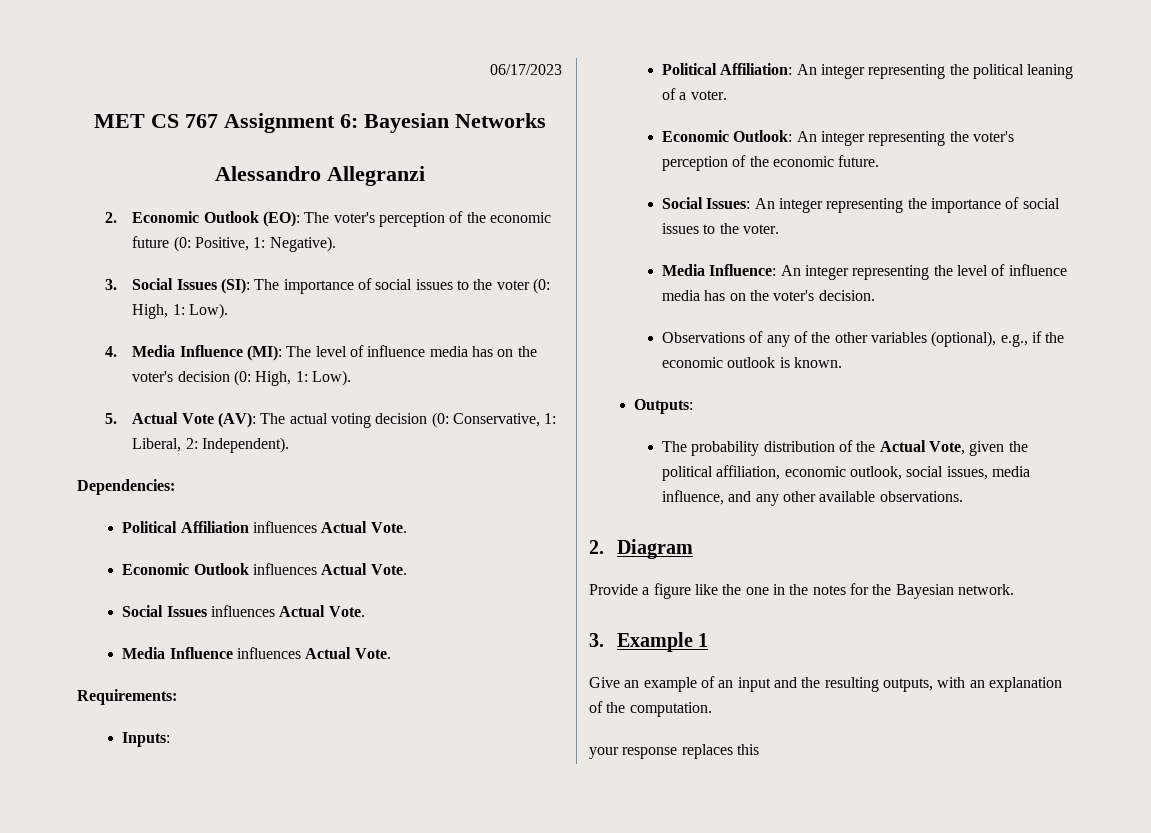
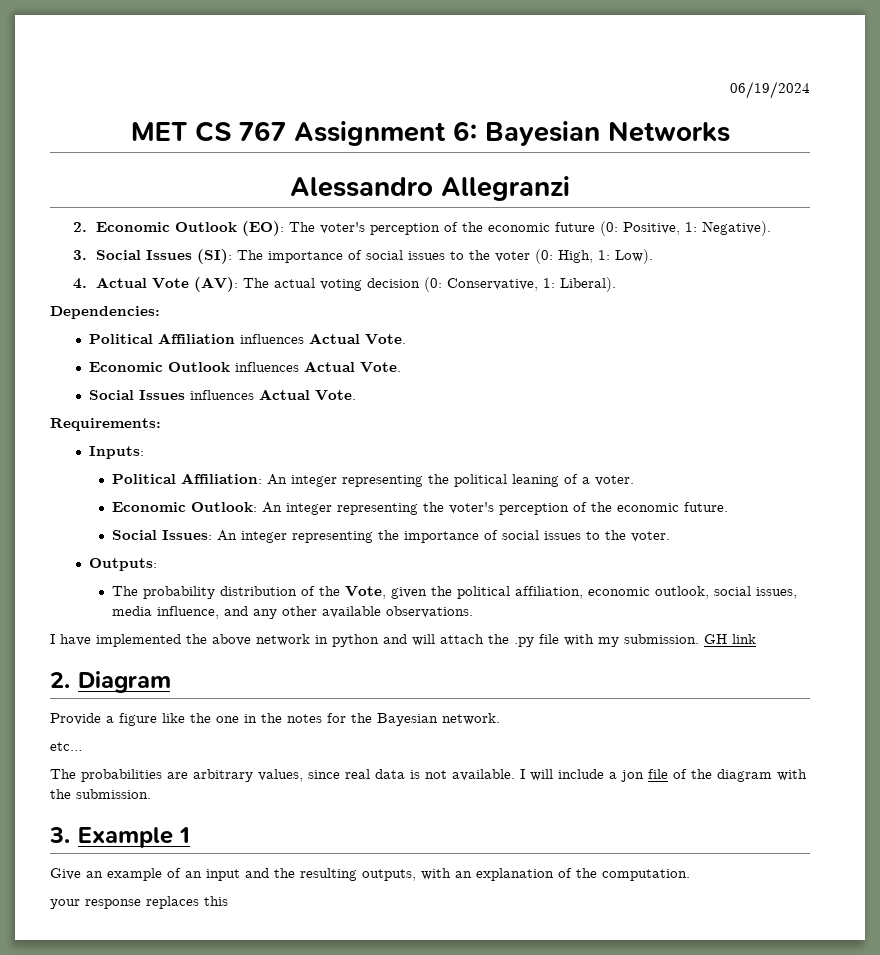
[490,64,562,75] 06/17/2023 -> [730,81,810,99] 06/19/2024
[132,345,537,361] [132,370,351,386] [104,413,117,424] Media Influence (MI): The level of influence media has on the voter's decision (0: High, 1: Low). // 5. -> (87, 283) none
[132,437,290,453] Liberal, 2: Independent). -> [559,277,616,292] Liberal).
[122,647,391,659] // Media Influence influences Actual Vote. -> (357, 395) none
[661,264,1067,280] [661,290,875,301] [661,331,1065,347] [661,357,842,368] // Media Influence: An integer representing the level of influence media has on the voter's decision. // Observations of any of the other variables (optional), e.g., if the economic outlook is known. -> (671, 536) none
[879,440,926,452] Actual -> (341, 591) none
(963, 496) none -> [50,634,756,647] // I have implemented the above network in python and will attach the .py file with my submission. GH link
(1014, 589) none -> [50,742,83,751] [50,769,807,782] [50,789,151,799] // etc… // The probabilities are arbitrary values, since real data is not available. I will include a jon file of the diagram with the submission.

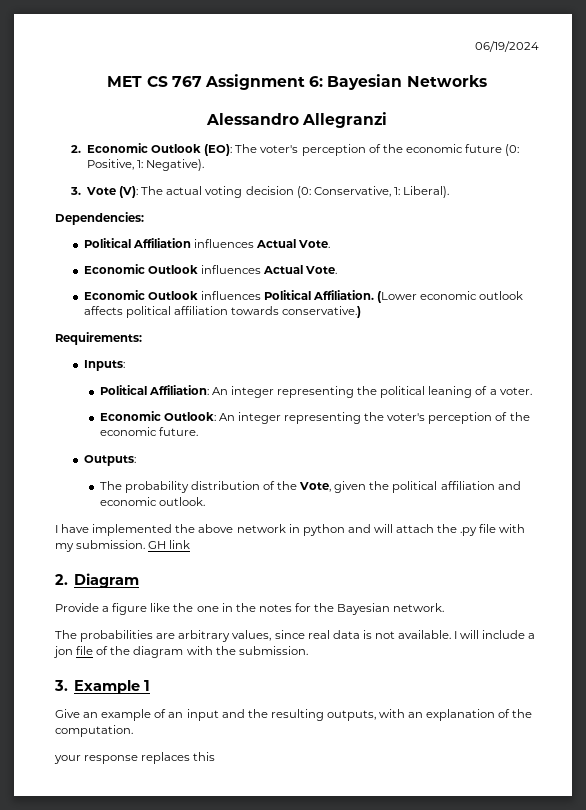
[95,249,653,264] [72,277,238,292] Social Issues (SI): The importance of social issues to the voter (0: High, 1: Low). // 4. Actual Vote (AV): -> [85,186,139,198] Vote (V):
[89,389,357,401] Social Issues influences Actual Vote. -> [83,290,524,303] [83,306,362,318] Economic Outlook influences Political Affiliation. (Lower economic outlook affects political affiliation towards conservative.)
[112,530,671,543] // Social Issues: An integer representing the importance of social issues to the voter. -> (198, 431) none
[515,586,798,599] [112,606,474,619] affiliation, economic outlook, social issues, media influence, and any other available observations. -> [440,481,521,490] [99,497,205,506] affiliation and economic outlook.
[50,742,83,751] // etc… -> (445, 607) none

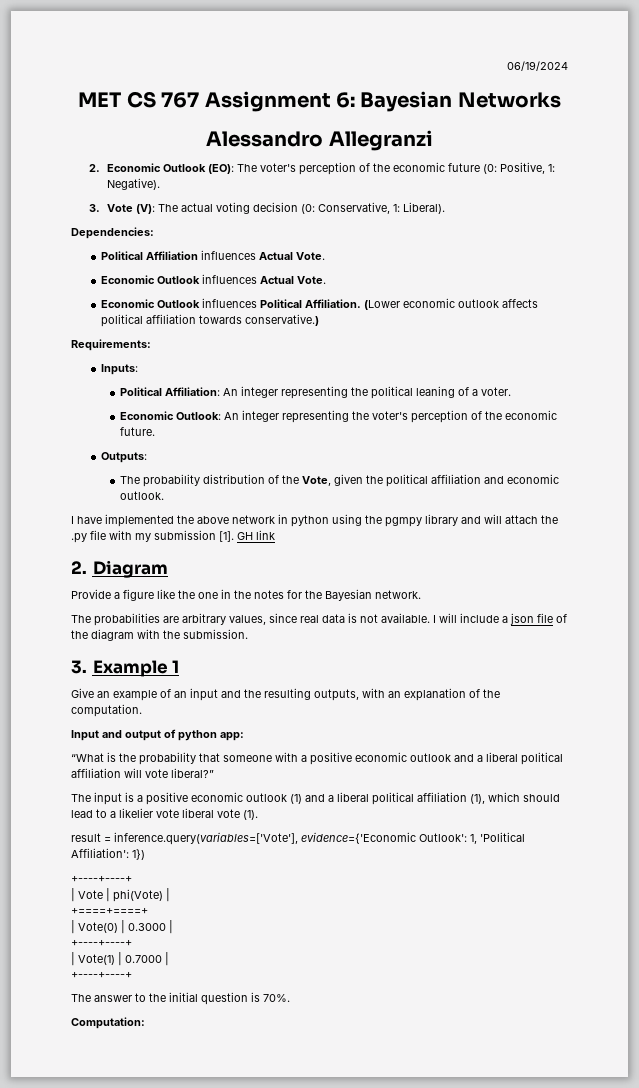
(345, 530) none -> [332,514,458,527] using the pgmpy library
[76,540,146,549] submission. -> [154,530,234,542] submission [1].
[53,646,73,658] jon -> [510,613,534,625] json
[54,752,216,764] your response replaces this -> [71,729,244,741] [71,752,563,765] [71,768,214,778] [71,792,560,805] [71,808,258,820] [71,832,525,845] [71,848,145,860] [71,875,132,882] [71,888,170,902] [71,907,148,914] [71,920,173,934] [71,939,132,946] [71,952,169,966] [71,971,132,978] [71,992,290,1005] [71,1017,145,1029] Input and output of python app: // “What is the probability that someone with a positive economic outlook and a liberal political affiliation will vote liberal?” // The input is a positive economic outlook (1) and a liberal political affiliation (1), which should lead to a likelier vote liberal vote (1). // result = inference.query(variables=['Vote'], evidence={'Economic Outlook': 1, 'Political Affiliation': 1}) // +----+----+ // | Vote | phi(Vote) | // +====+====+ // | Vote(0) | 0.3000 | // +----+----+ // | Vote(1) | 0.7000 | // +----+----+ // The answer to the initial question is 70%. // Computation:

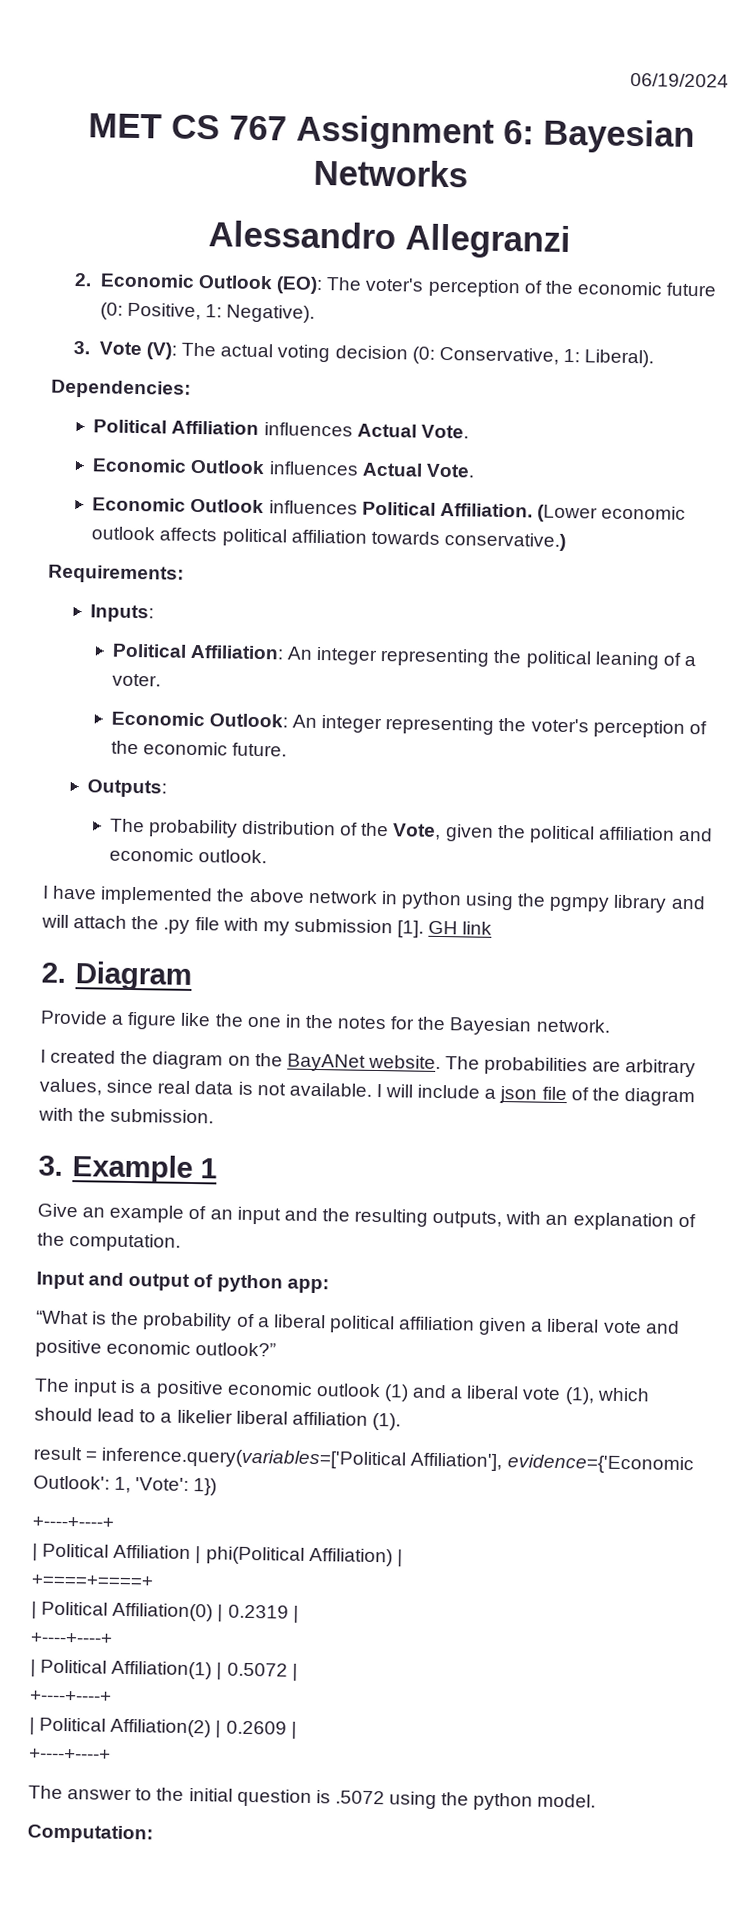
(421, 594) none -> [40,1049,441,1072] I created the diagram on the BayANet website.
[199,752,563,765] [71,768,214,778] that someone with a positive economic outlook and a liberal political affiliation will vote liberal?” -> [236,1313,680,1336] [35,1339,277,1358] of a liberal political affiliation given a liberal vote and positive economic outlook?”
[372,792,467,805] political affiliation -> [522,1387,562,1401] vote
[156,808,240,818] vote liberal vote -> [235,1410,368,1426] liberal affiliation
[114,832,298,845] inference.query(variables=['Vote'], -> [101,1447,503,1472] inference.query(variables=['Political Affiliation'],
[480,832,525,842] [71,848,129,858] 'Political Affiliation': -> [135,1477,190,1492] 'Vote':
[78,888,163,902] Vote | phi(Vote) -> [42,1543,393,1567] Political Affiliation | phi(Political Affiliation)
[78,920,173,934] [71,939,132,946] [71,952,162,966] Vote(0) | 0.3000 | // +----+----+ // | Vote(1) | 0.7000 -> [41,1601,299,1623] [30,1632,113,1645] [30,1659,298,1681] [29,1690,112,1703] [29,1717,287,1738] Political Affiliation(0) | 0.2319 | // +----+----+ // | Political Affiliation(1) | 0.5072 | // +----+----+ // | Political Affiliation(2) | 0.2609
[263,994,290,1002] 70%. -> [334,1790,597,1811] .5072 using the python model.

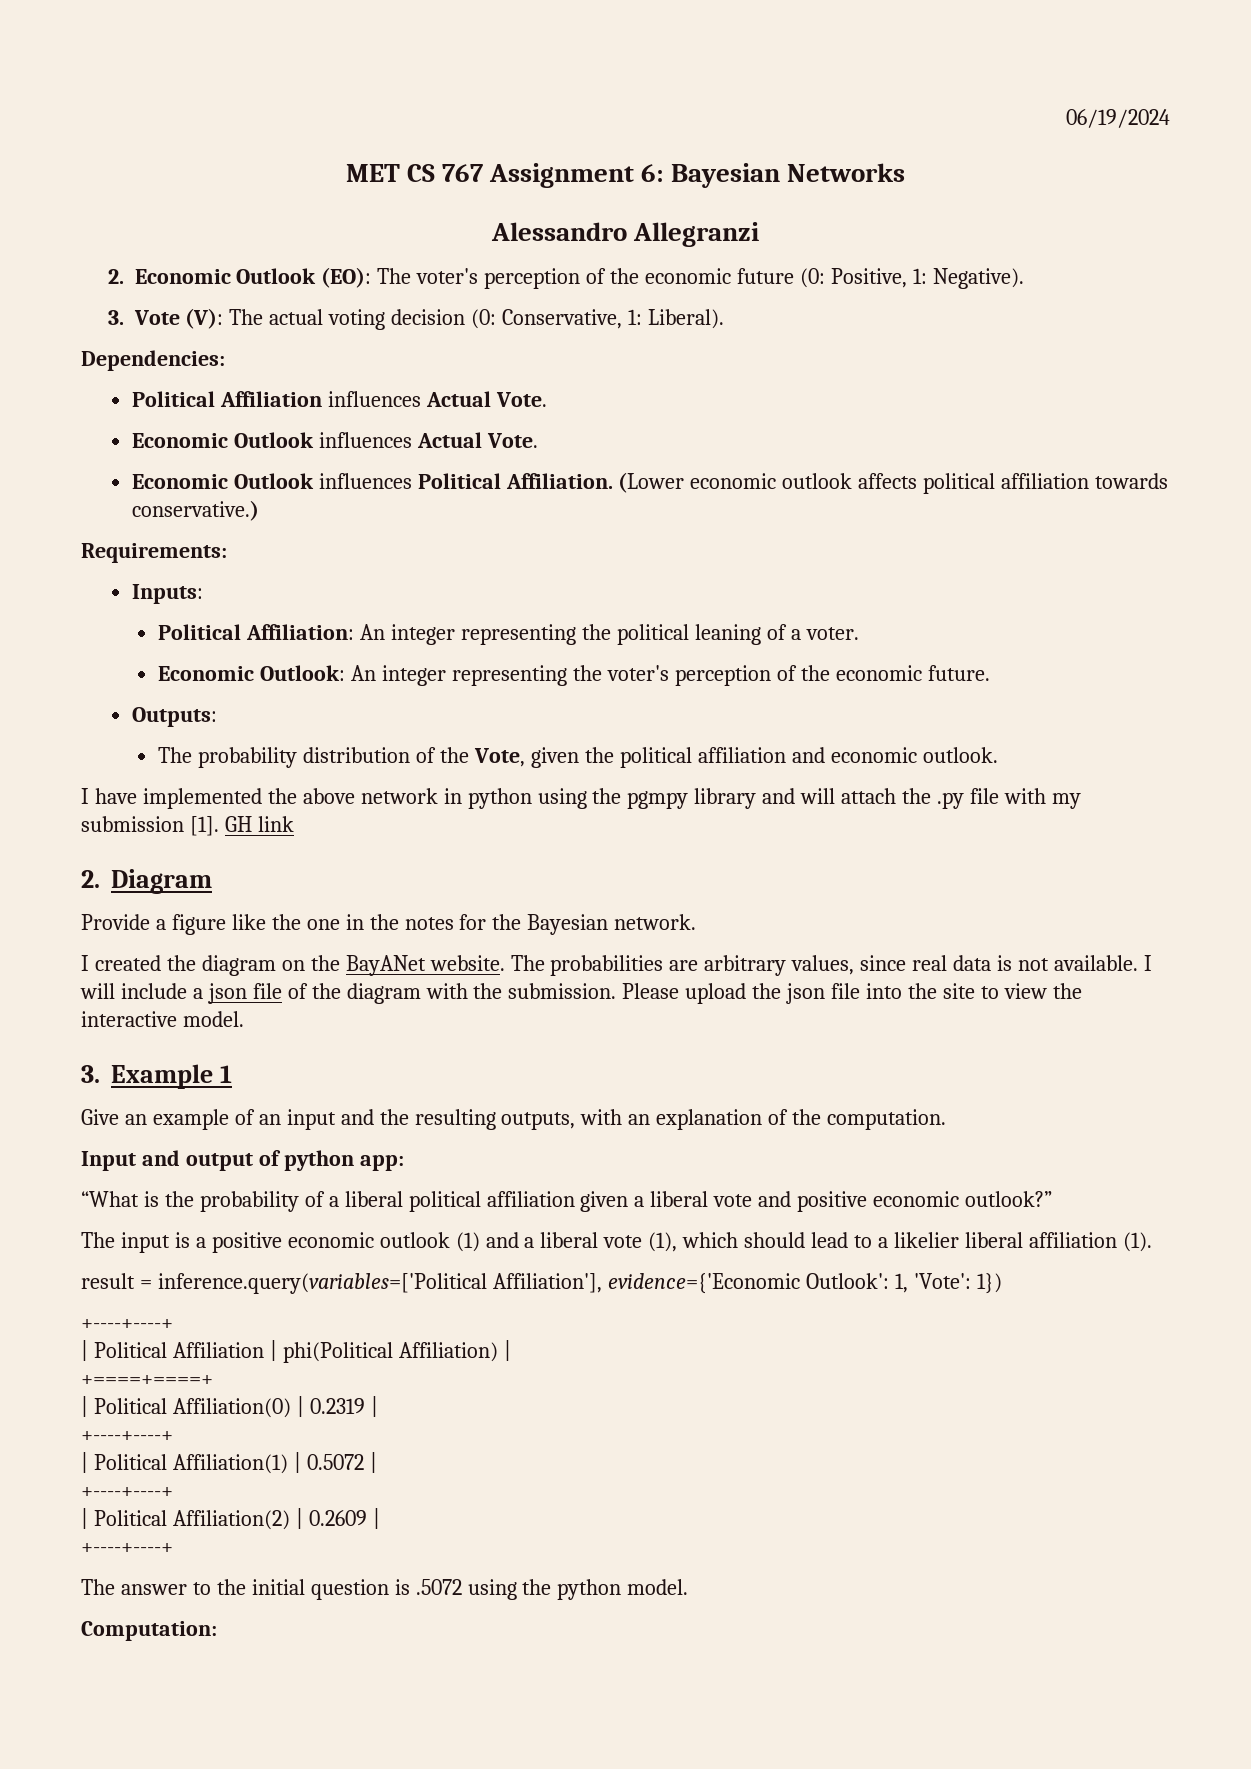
(215, 1116) none -> [622,983,1082,1004] [81,1011,244,1027] Please upload the json file into the site to view the interactive model.

